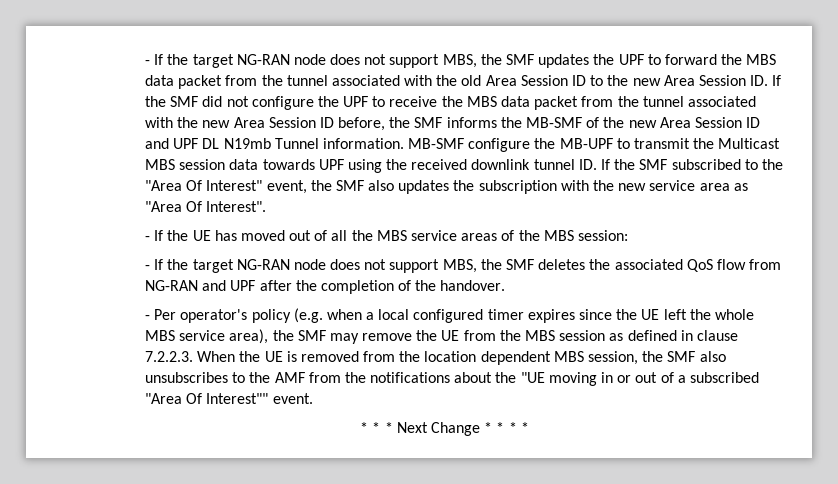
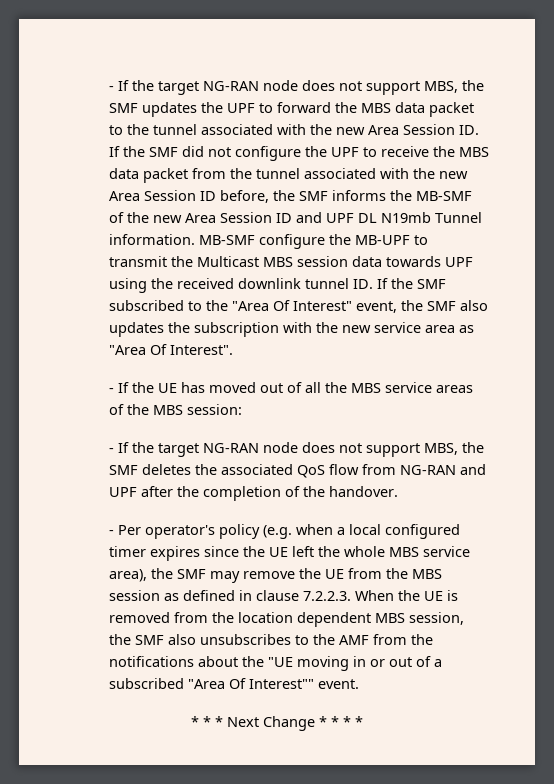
[225,75,629,86] from the tunnel associated with the old Area Session ID to the -> [109,124,333,135] to the tunnel associated with the

